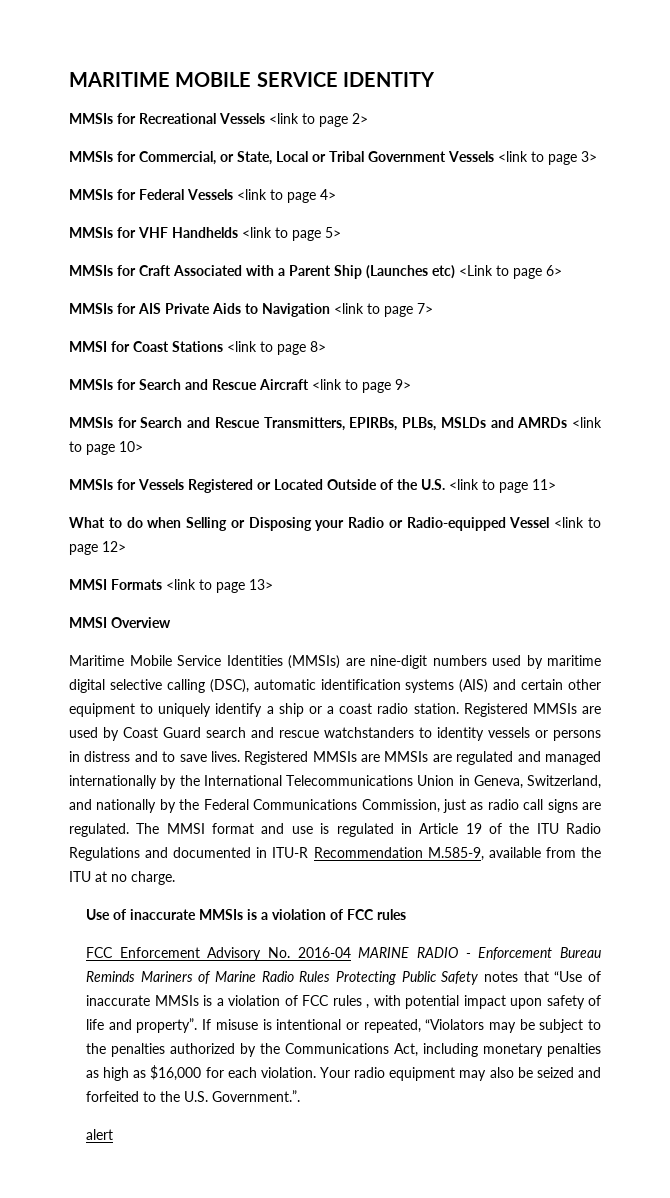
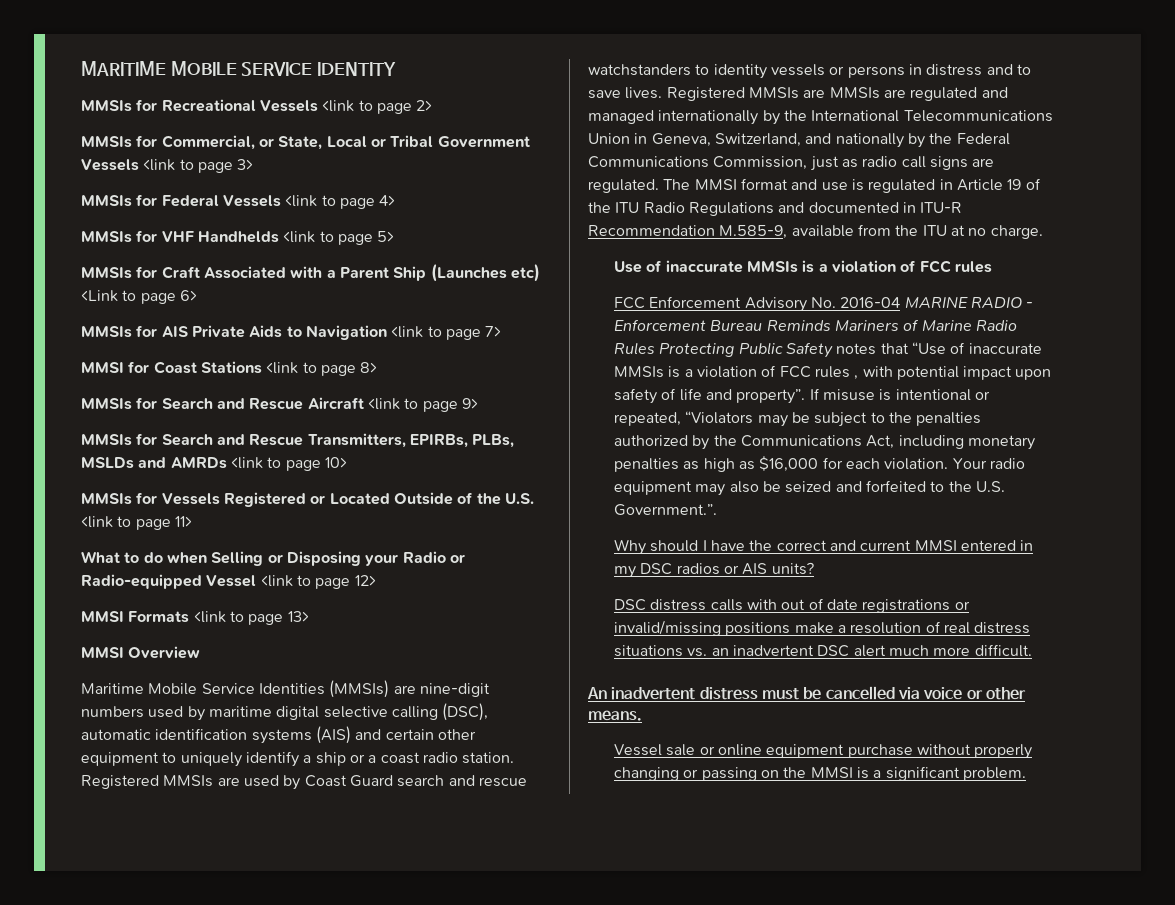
[86,1129,114,1140] alert -> [613,539,1034,555] [613,562,814,578] [613,598,970,613] [613,620,1031,636] [613,644,1032,657] [587,686,1026,700] [588,710,642,721] [613,744,1033,759] [613,766,1026,781] Why should I have the correct and current MMSI entered in my DSC radios or AIS units? // DSC distress calls with out of date registrations or invalid/missing positions make a resolution of real distress situations vs. an inadvertent DSC alert much more difficult. // An inadvertent distress must be cancelled via voice or other means. // Vessel sale or online equipment purchase without properly changing or passing on the MMSI is a significant problem.

